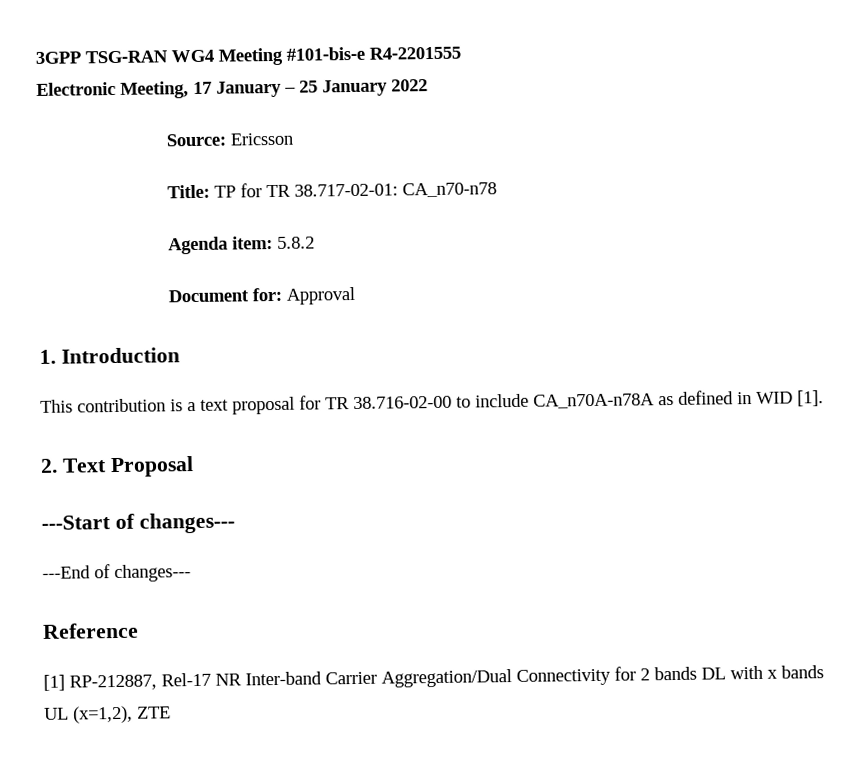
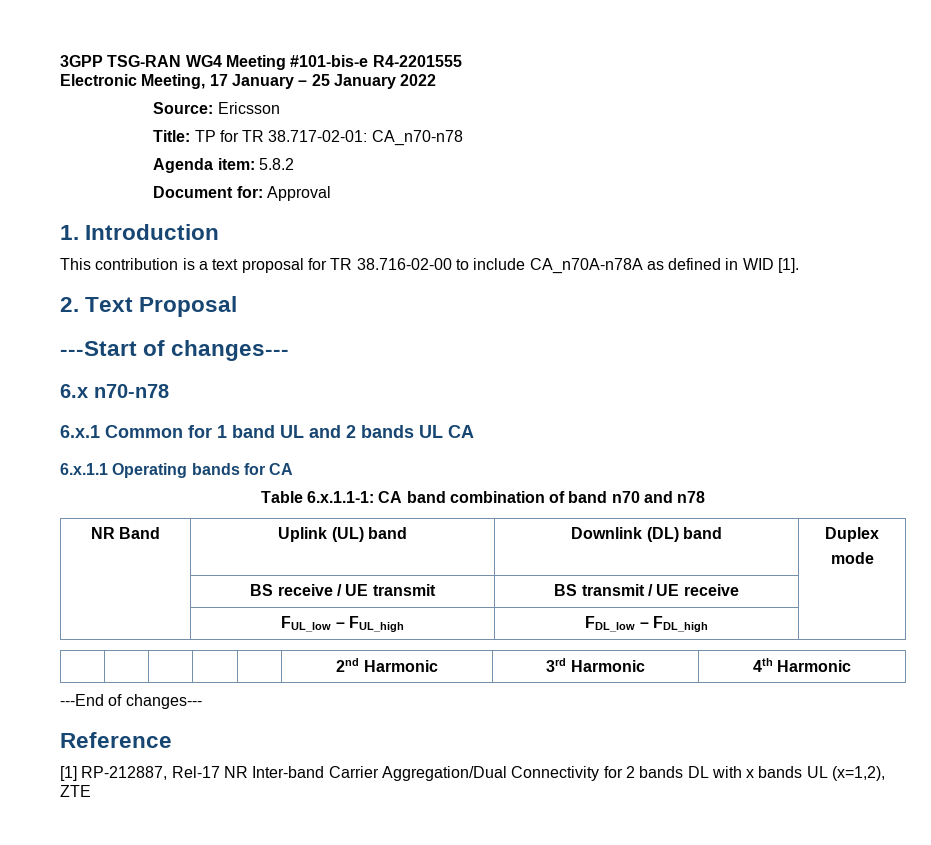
(235, 523) none -> [60,384,169,398] [60,425,474,438] [60,463,294,478] [260,491,706,503] [90,527,161,539] [278,527,407,542] [571,527,722,542] [825,527,879,542] [830,552,874,564] [250,584,436,596] [554,584,739,596] [281,616,404,632] [585,616,708,632] [336,658,438,672] [546,658,645,672] [752,658,852,672] // 6.x n70-n78 // 6.x.1 Common for 1 band UL and 2 bands UL CA // 6.x.1.1 Operating bands for CA // Table 6.x.1.1-1: CA band combination of band n70 and n78 // NR Band | Uplink (UL) band | Downlink (DL) band | Duplex // mode // | BS receive / UE transmit | BS transmit / UE receive | // | FUL_low – FUL_high | FDL_low – FDL_high | // | | | | | 2nd Harmonic | 3rd Harmonic | 4th Harmonic

